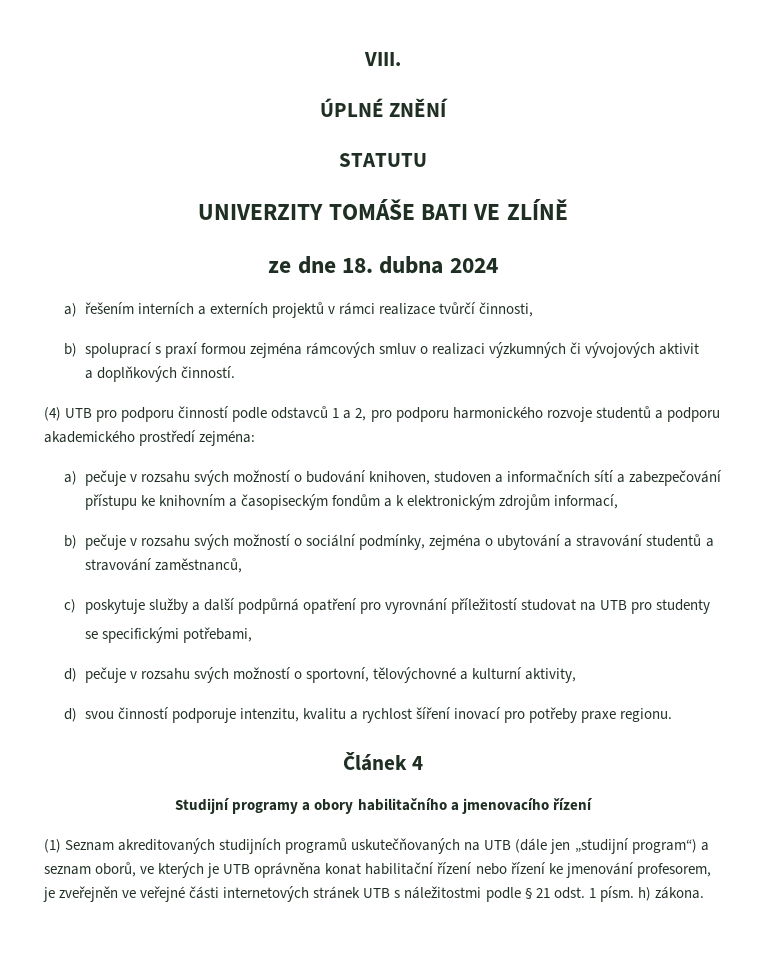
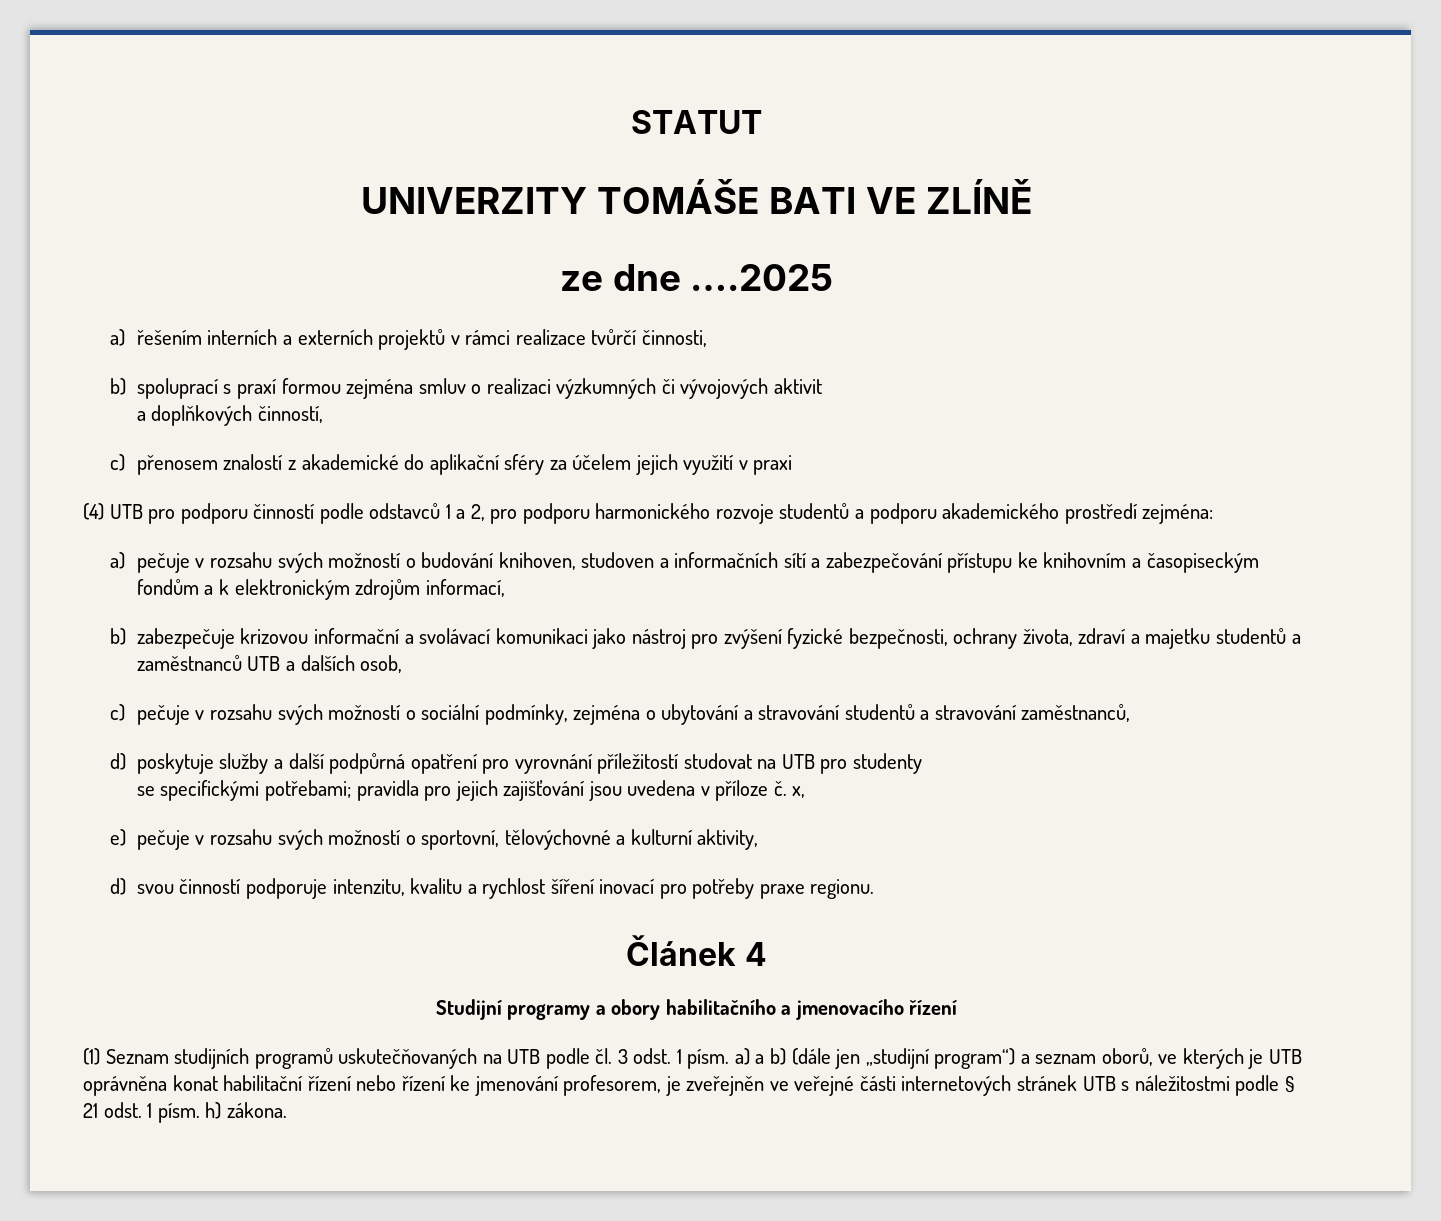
[364,52,401,66] [319,98,449,117] [339,153,427,167] VIII. // ÚPLNÉ ZNĚNÍ // STATUTU -> [631,110,762,134] STATUT
[342,256,498,274] 18. dubna 2024 -> [690,264,834,291] ….2025
[306,342,376,358] rámcových -> (414, 389) none
[180,366,235,378] činností. -> [257,406,323,423] [109,454,793,475] činností, // c) přenosem znalostí z akademické do aplikační sféry za účelem jejich využití v praxi
(78, 542) none -> [136,628,1301,649] [136,655,403,673] [109,704,125,721] zabezpečuje krizovou informační a svolávací komunikaci jako nástroj pro zvýšení fyzické bezpečnosti, ochrany života, zdraví a majetku studentů a zaměstnanců UTB a dalších osob, // c)
[64,599,77,613] c) -> [109,753,126,770] d)
[182,627,252,643] [64,668,78,682] potřebami, // d) -> [264,780,806,801] [109,829,126,846] potřebami; pravidla pro jejich zajišťování jsou uvedena v příloze č. x, // e)
[118,838,216,854] akreditovaných -> (169, 1056) none
(512, 845) none -> [545,1048,787,1069] podle čl. 3 odst. 1 písm. a) a b)

